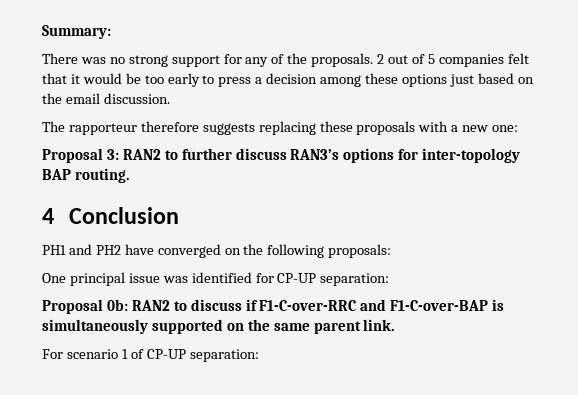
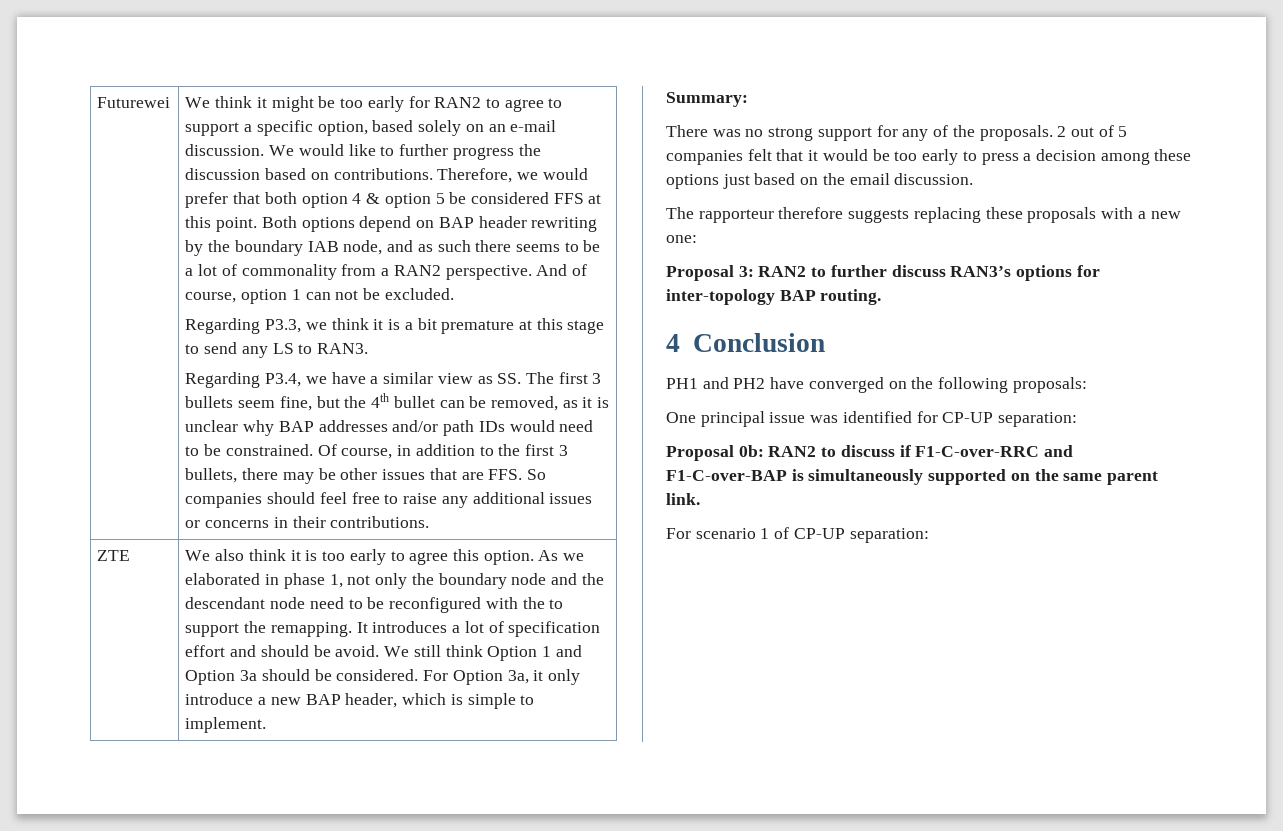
(42, 32) none -> [97,97,171,108] [185,96,563,112] [185,120,557,136] [185,144,541,160] [185,168,588,183] [185,192,602,208] [185,216,598,232] [185,240,601,256] [185,264,587,280] [185,288,454,304] [185,318,605,334] [185,342,369,358] [185,372,602,388] [185,393,610,411] [185,420,594,436] [185,444,568,459] [185,468,546,484] [185,492,593,508] [185,516,430,528] [97,550,131,561] [185,549,585,565] [185,573,604,589] [185,597,564,613] [185,621,601,637] [185,645,582,661] [185,669,580,685] [185,693,535,709] [185,717,267,733] Futurewei | We think it might be too early for RAN2 to agree to support a specific option, based solely on an e-mail discussion. We would like to further progress the discussion based on contributions. Therefore, we would prefer that both option 4 & option 5 be considered FFS at this point. Both options depend on BAP header rewriting by the boundary IAB node, and as such there seems to be a lot of commonality from a RAN2 perspective. And of course, option 1 can not be excluded. // Regarding P3.3, we think it is a bit premature at this stage to send any LS to RAN3. // Regarding P3.4, we have a similar view as SS. The first 3 bullets seem fine, but the 4th bullet can be removed, as it is unclear why BAP addresses and/or path IDs would need to be constrained. Of course, in addition to the first 3 bullets, there may be other issues that are FFS. So companies should feel free to raise any additional issues or concerns in their contributions. // ZTE | We also think it is too early to agree this option. As we elaborated in phase 1, not only the boundary node and the descendant node need to be reconfigured with the to support the remapping. It introduces a lot of specification effort and should be avoid. We still think Option 1 and Option 3a should be considered. For Option 3a, it only introduce a new BAP header, which is simple to implement. //

